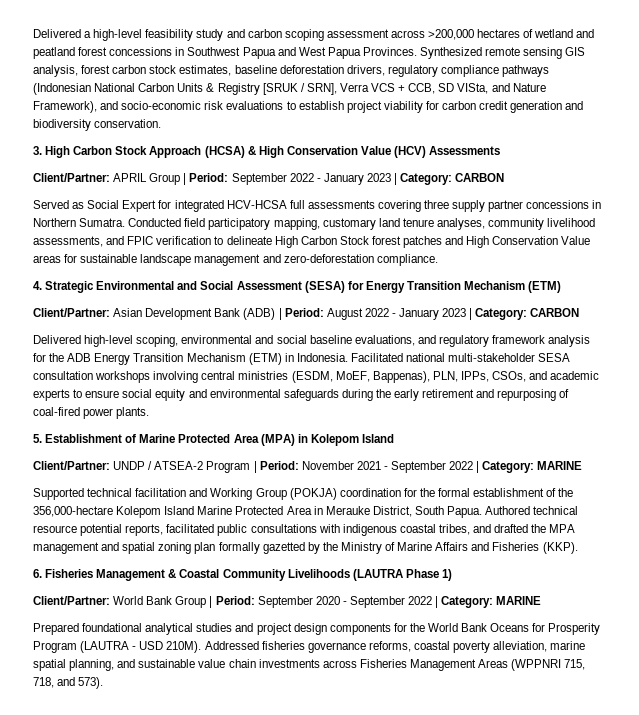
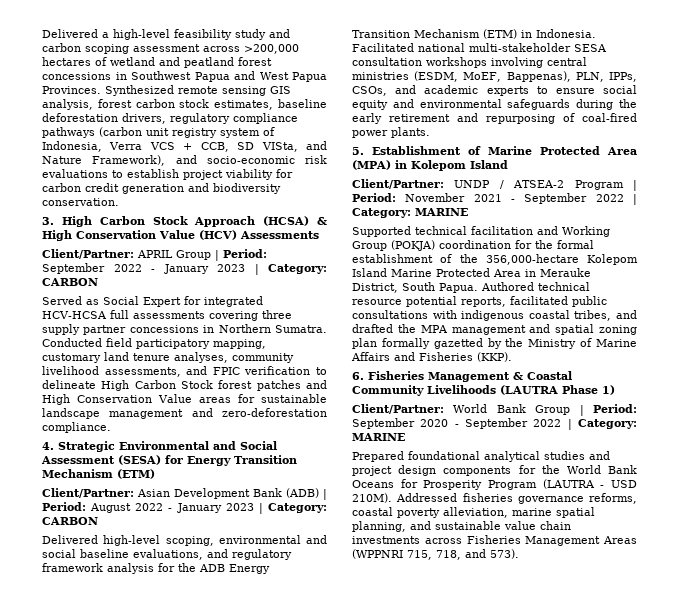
[33,83,337,95] (Indonesian National Carbon Units & Registry [SRUK / SRN], -> [99,127,275,138] [42,141,102,152] (carbon unit registry system of Indonesia,

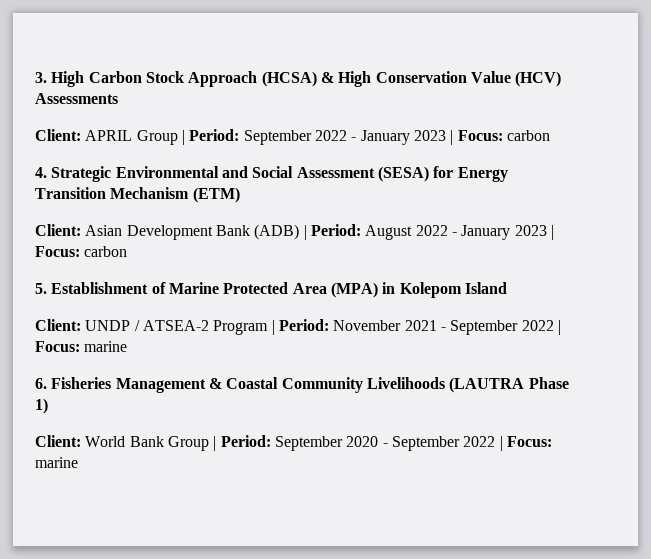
[42,29,290,40] [42,43,299,54] [42,57,272,68] [42,71,327,82] [42,85,291,96] [42,99,327,110] [42,113,298,124] [42,127,275,138] [42,141,327,152] [42,155,327,166] [42,169,293,180] [42,183,281,194] [42,198,119,206] Delivered a high-level feasibility study and carbon scoping assessment across >200,000 hectares of wetland and peatland forest concessions in Southwest Papua and West Papua Provinces. Synthesized remote sensing GIS analysis, forest carbon stock estimates, baseline deforestation drivers, regulatory compliance pathways (carbon unit registry system of Indonesia, Verra VCS + CCB, SD VISta, and Nature Framework), and socio-economic risk evaluations to establish project viability for carbon credit generation and biodiversity conservation. // -> (35, 77) none
[42,249,134,259] Client/Partner: -> [35,129,81,141] Client:
[268,264,327,274] [42,278,98,286] [42,296,263,307] [42,310,292,321] [42,324,327,335] [42,338,266,349] [42,352,294,363] [42,366,327,377] [42,380,328,391] [42,394,327,405] [42,408,327,419] [42,422,111,433] Category: CARBON // Served as Social Expert for integrated HCV-HCSA full assessments covering three supply partner concessions in Northern Sumatra. Conducted field participatory mapping, customary land tenure analyses, community livelihood assessments, and FPIC verification to delineate High Carbon Stock forest patches and High Conservation Value areas for sustainable landscape management and zero-deforestation compliance. -> [457,130,550,141] Focus: carbon
[42,488,134,498] Client/Partner: -> [35,224,81,236] Client:
[268,503,327,513] [42,517,98,525] [42,535,327,546] [42,549,292,560] [42,563,270,574] [352,29,596,39] [352,43,607,52] [352,57,587,68] [352,71,637,82] [352,85,637,96] [352,99,637,110] [352,113,637,124] [352,127,430,138] Category: CARBON // Delivered high-level scoping, environmental and social baseline evaluations, and regulatory framework analysis for the ADB Energy Transition Mechanism (ETM) in Indonesia. Facilitated national multi-stakeholder SESA consultation workshops involving central ministries (ESDM, MoEF, Bappenas), PLN, IPPs, CSOs, and academic experts to ensure social equity and environmental safeguards during the early retirement and repurposing of coal-fired power plants. -> [35,246,128,257] Focus: carbon
[352,179,444,189] Client/Partner: -> [35,319,81,331] Client:
[352,208,468,218] [352,226,610,237] [352,240,594,251] [352,254,638,265] [352,268,591,277] [352,282,590,293] [352,296,607,307] [352,310,637,321] [352,324,637,335] [352,338,637,349] [351,352,512,362] Category: MARINE // Supported technical facilitation and Working Group (POKJA) coordination for the formal establishment of the 356,000-hectare Kolepom Island Marine Protected Area in Merauke District, South Papua. Authored technical resource potential reports, facilitated public consultations with indigenous coastal tribes, and drafted the MPA management and spatial zoning plan formally gazetted by the Ministry of Marine Affairs and Fisheries (KKP). -> [35,341,128,352] Focus: marine
[352,404,444,414] Client/Partner: -> [35,435,81,447] Client:
[578,419,637,429] [352,433,405,441] [352,451,610,462] [352,465,637,476] [352,479,637,490] [352,493,637,504] [352,507,595,518] [352,521,571,532] [352,535,637,546] [352,549,519,560] Category: MARINE // Prepared foundational analytical studies and project design components for the World Bank Oceans for Prosperity Program (LAUTRA - USD 210M). Addressed fisheries governance reforms, coastal poverty alleviation, marine spatial planning, and sustainable value chain investments across Fisheries Management Areas (WPPNRI 715, 718, and 573). -> [506,436,552,447] [35,457,78,468] Focus: marine

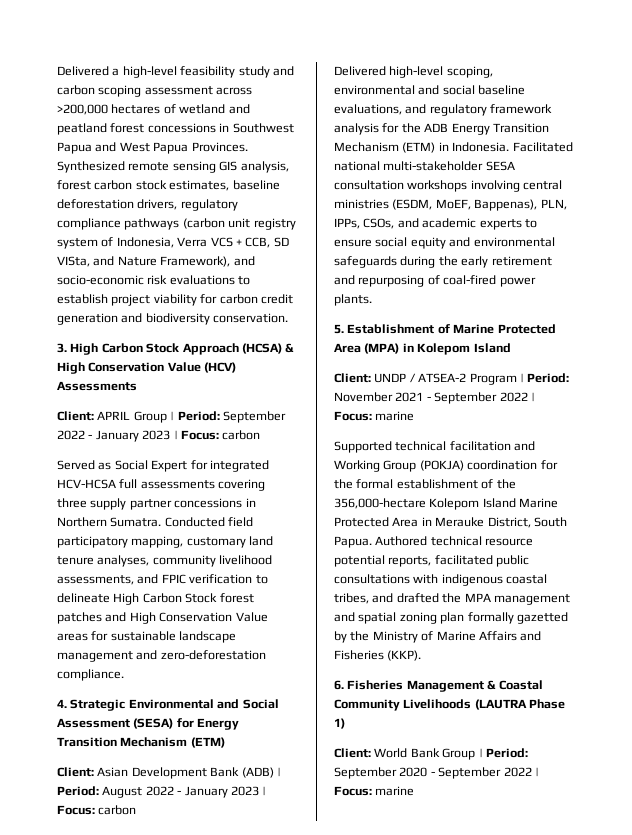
(35, 77) none -> [57,66,294,78] [57,85,253,97] [57,104,250,115] [57,123,294,135] [57,142,248,154] [57,161,289,173] [57,180,280,191] [57,199,238,211] [57,218,296,230] [57,237,289,249] [57,256,255,267] [57,275,251,285] [57,294,293,306] [57,313,289,325] Delivered a high-level feasibility study and carbon scoping assessment across >200,000 hectares of wetland and peatland forest concessions in Southwest Papua and West Papua Provinces. Synthesized remote sensing GIS analysis, forest carbon stock estimates, baseline deforestation drivers, regulatory compliance pathways (carbon unit registry system of Indonesia, Verra VCS + CCB, SD VISta, and Nature Framework), and socio-economic risk evaluations to establish project viability for carbon credit generation and biodiversity conservation. //
(550, 135) none -> [57,460,269,472] [57,479,266,491] [57,498,256,510] [57,517,254,527] [57,536,274,548] [57,555,273,567] [57,574,268,585] [57,593,254,605] [57,612,268,624] [57,631,237,643] [57,650,266,662] [57,669,124,681] // Served as Social Expert for integrated HCV-HCSA full assessments covering three supply partner concessions in Northern Sumatra. Conducted field participatory mapping, customary land tenure analyses, community livelihood assessments, and FPIC verification to delineate High Carbon Stock forest patches and High Conservation Value areas for sustainable landscape management and zero-deforestation compliance.
(128, 251) none -> [334,66,493,78] [334,85,526,95] [334,104,553,116] [334,123,549,135] [334,142,573,153] [334,161,515,171] [334,180,563,192] [334,199,567,211] [334,218,537,230] [334,237,555,249] [334,256,552,268] [334,275,536,287] [334,294,372,306] // Delivered high-level scoping, environmental and social baseline evaluations, and regulatory framework analysis for the ADB Energy Transition Mechanism (ETM) in Indonesia. Facilitated national multi-stakeholder SESA consultation workshops involving central ministries (ESDM, MoEF, Bappenas), PLN, IPPs, CSOs, and academic experts to ensure social equity and environmental safeguards during the early retirement and repurposing of coal-fired power plants.
(128, 346) none -> [334,441,536,453] [334,460,558,472] [334,479,516,489] [334,498,559,510] [334,517,567,528] [334,536,534,548] [334,555,530,567] [334,574,548,586] [334,593,570,605] [334,612,568,624] [334,631,542,643] [334,650,422,661] // Supported technical facilitation and Working Group (POKJA) coordination for the formal establishment of the 356,000-hectare Kolepom Island Marine Protected Area in Merauke District, South Papua. Authored technical resource potential reports, facilitated public consultations with indigenous coastal tribes, and drafted the MPA management and spatial zoning plan formally gazetted by the Ministry of Marine Affairs and Fisheries (KKP).

